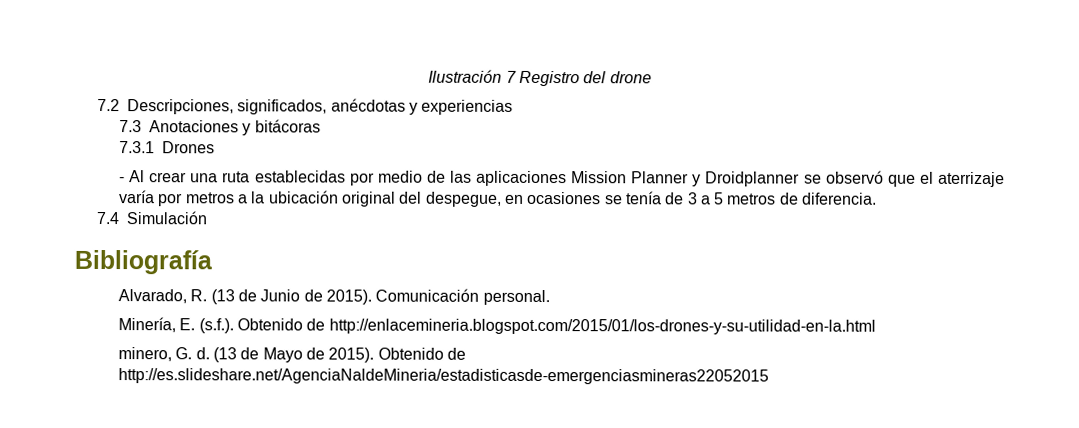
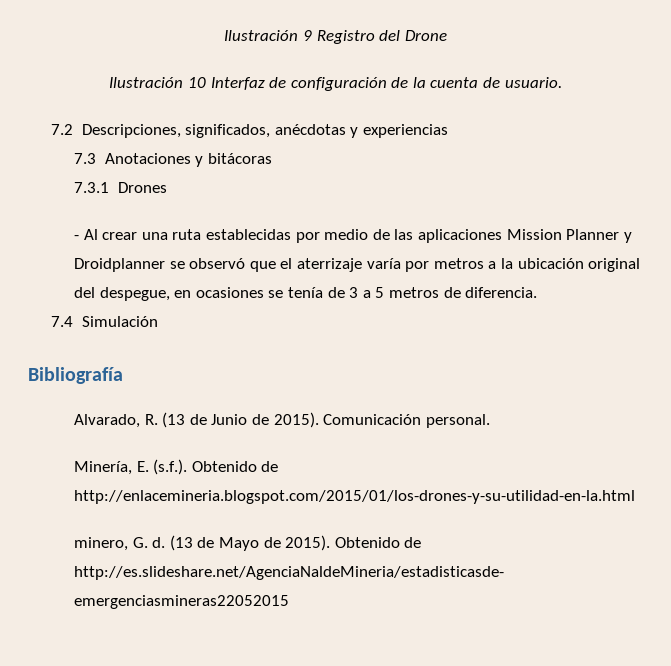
[428,69,517,83] Ilustración 7 -> [224,30,312,41] Ilustración 9
[609,71,652,84] drone -> [404,30,447,41] [109,77,562,91] Drone // Ilustración 10 Interfaz de configuración de la cuenta de usuario.

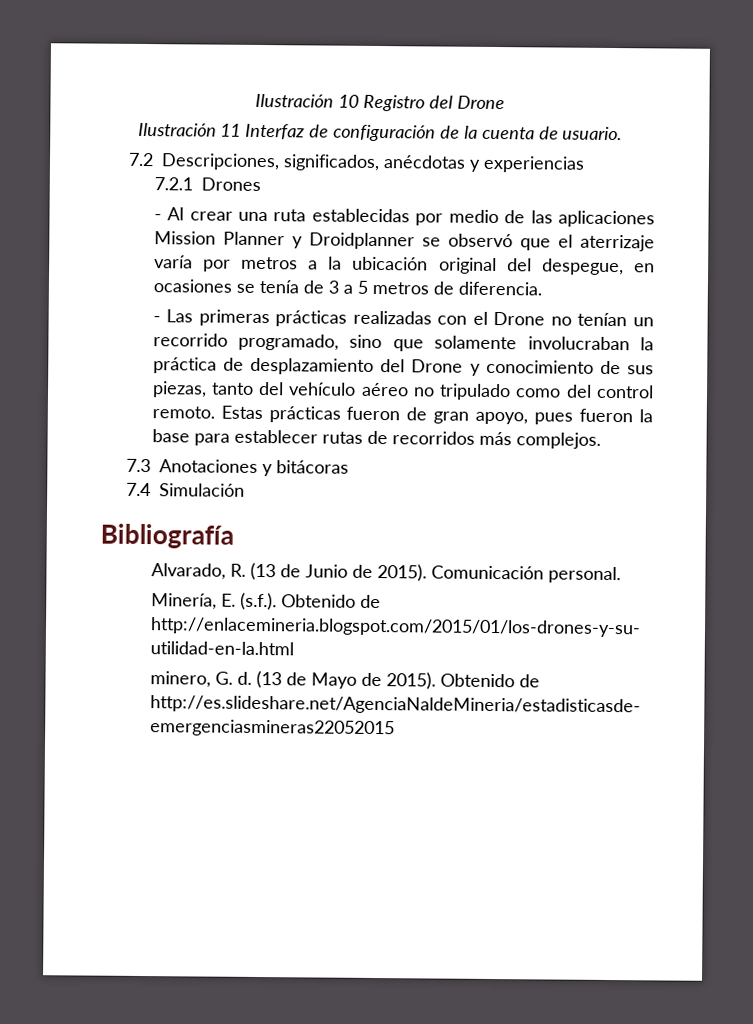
[224,30,312,41] Ilustración 9 -> [255,93,360,108] Ilustración 10
[187,77,206,88] 10 -> [220,123,242,137] 11
[74,153,272,167] [74,182,110,193] 7.3 Anotaciones y bitácoras // 7.3.1 -> [153,177,193,191] 7.2.1
(538, 292) none -> [152,309,654,327] [152,333,654,352] [152,357,655,376] [151,381,654,401] [151,405,653,425] [151,429,601,449] [126,458,350,477] // - Las primeras prácticas realizadas con el Drone no tenían un recorrido programado, sino que solamente involucraban la práctica de desplazamiento del Drone y conocimiento de sus piezas, tanto del vehículo aéreo no tripulado como del control remoto. Estas prácticas fueron de gran apoyo, pues fueron la base para establecer rutas de recorridos más complejos. // 7.3 Anotaciones y bitácoras

